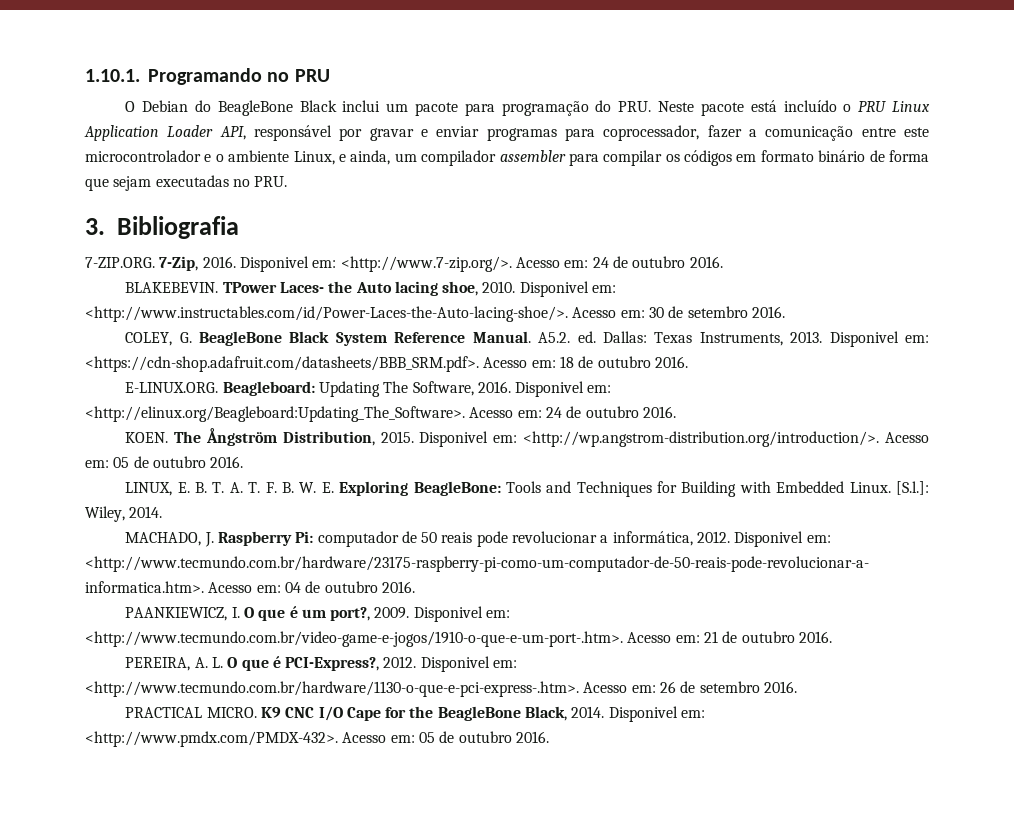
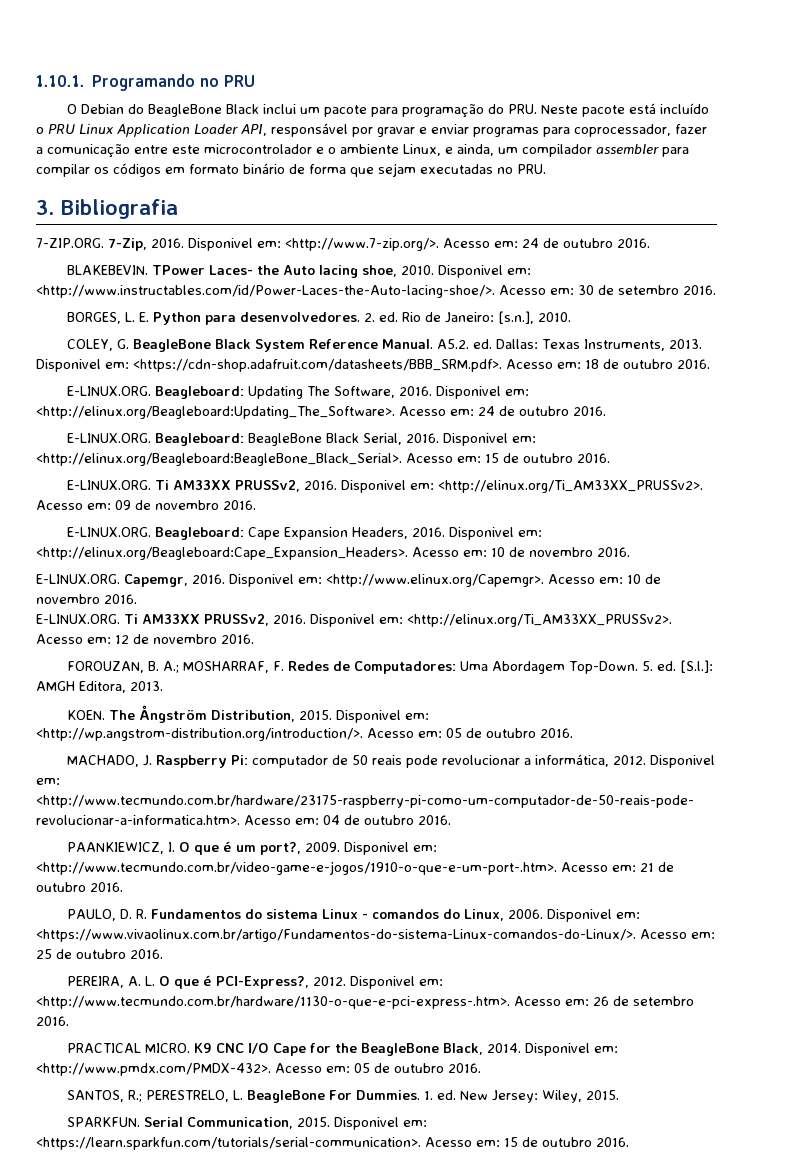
(785, 312) none -> [67,311,572,325] // BORGES, L. E. Python para desenvolvedores. 2. ed. Rio de Janeiro: [s.n.], 2010.
(676, 412) none -> [67,433,537,446] [36,453,610,466] [67,480,704,493] [36,500,256,510] [67,527,543,540] [36,547,630,560] [36,574,661,587] [36,594,137,604] [36,614,672,627] [36,634,254,644] [67,660,714,674] [36,681,163,693] // E-LINUX.ORG. Beagleboard: BeagleBone Black Serial, 2016. Disponivel em: <http://elinux.org/Beagleboard:BeagleBone_Black_Serial>. Acesso em: 15 de outubro 2016. // E-LINUX.ORG. Ti AM33XX PRUSSv2, 2016. Disponivel em: <http://elinux.org/Ti_AM33XX_PRUSSv2>. Acesso em: 09 de novembro 2016. // E-LINUX.ORG. Beagleboard: Cape Expansion Headers, 2016. Disponivel em: <http://elinux.org/Beagleboard:Cape_Expansion_Headers>. Acesso em: 10 de novembro 2016. // E-LINUX.ORG. Capemgr, 2016. Disponivel em: <http://www.elinux.org/Capemgr>. Acesso em: 10 de novembro 2016. // E-LINUX.ORG. Ti AM33XX PRUSSv2, 2016. Disponivel em: <http://elinux.org/Ti_AM33XX_PRUSSv2>. Acesso em: 12 de novembro 2016. // FOROUZAN, B. A.; MOSHARRAF, F. Redes de Computadores: Uma Abordagem Top-Down. 5. ed. [S.l.]: AMGH Editora, 2013.
[125,481,930,497] [85,506,163,522] // LINUX, E. B. T. A. T. F. B. W. E. Exploring BeagleBone: Tools and Techniques for Building with Embedded Linux. [S.l.]: Wiley, 2014. -> (573, 733) none
(832, 637) none -> [67,909,641,922] [36,929,715,942] [36,949,163,959] // PAULO, D. R. Fundamentos do sistema Linux - comandos do Linux, 2006. Disponivel em: <https://www.vivaolinux.com.br/artigo/Fundamentos-do-sistema-Linux-comandos-do-Linux/>. Acesso em: 25 de outubro 2016.
(549, 737) none -> [67,1090,620,1103] [67,1117,428,1130] [36,1137,629,1150] // SANTOS, R.; PERESTRELO, L. BeagleBone For Dummies. 1. ed. New Jersey: Wiley, 2015. // SPARKFUN. Serial Communication, 2015. Disponivel em: <https://learn.sparkfun.com/tutorials/serial-communication>. Acesso em: 15 de outubro 2016.

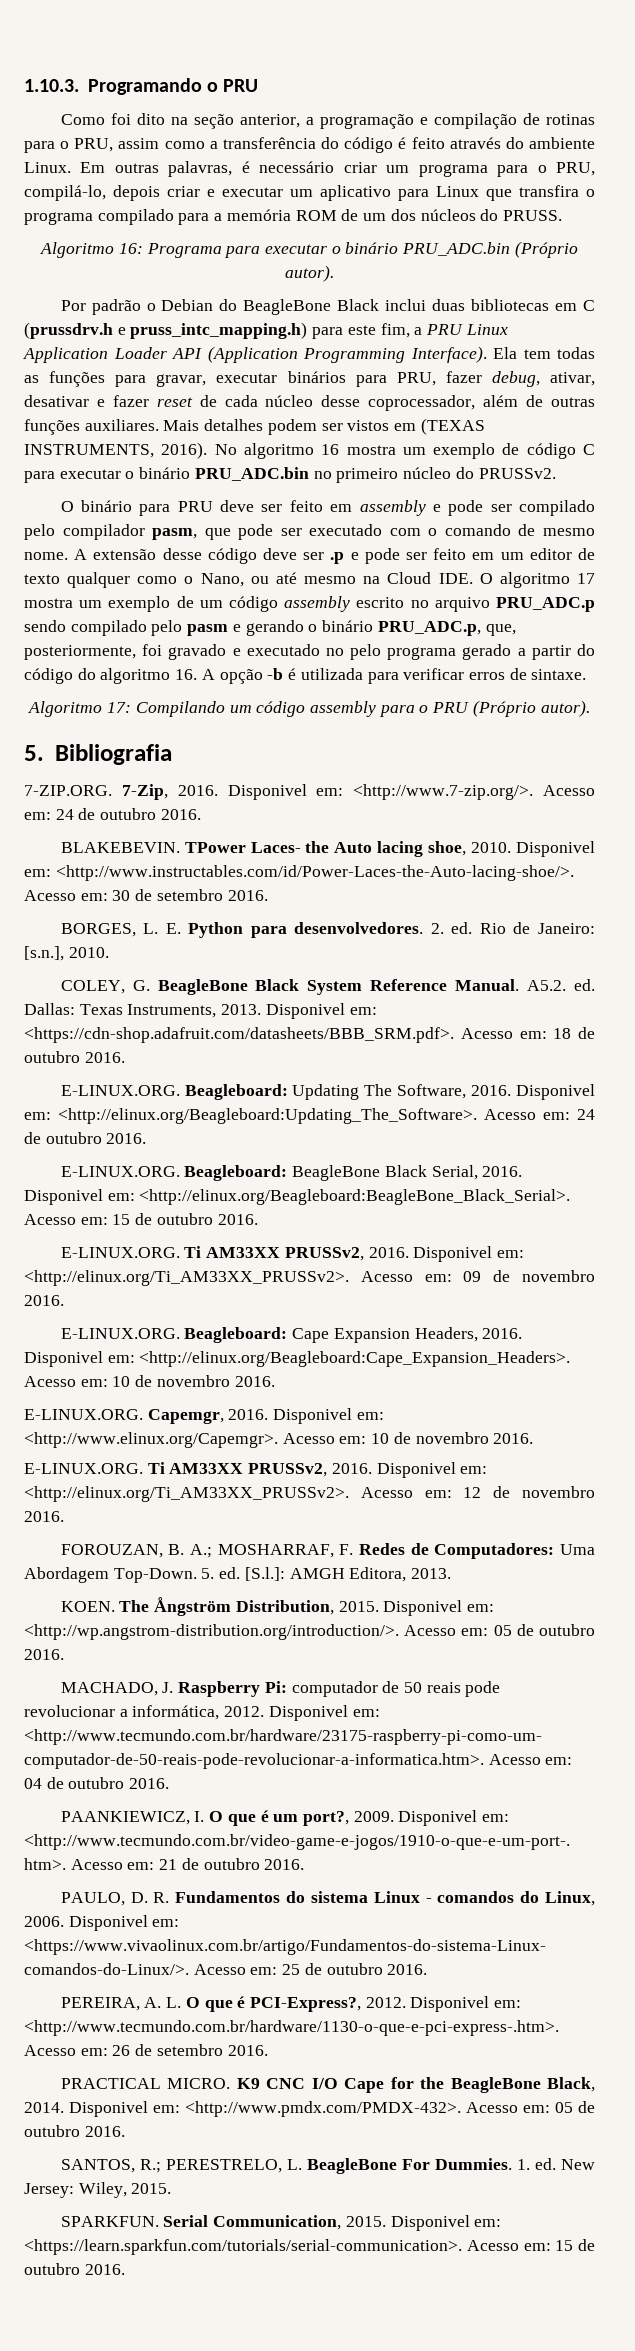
[36,74,256,91] [67,104,78,114] 1.10.1. Programando no PRU // O -> [24,78,259,95] [60,113,595,129] [24,137,595,153] [24,161,595,177] [24,185,595,201] [24,209,562,225] [40,241,578,258] [285,265,334,282] [60,299,156,315] 1.10.3. Programando o PRU // Como foi dito na seção anterior, a programação e compilação de rotinas para o PRU, assim como a transferência do código é feito através do ambiente Linux. Em outras palavras, é necessário criar um programa para o PRU, compilá-lo, depois criar e executar um aplicativo para Linux que transfira o programa compilado para a memória ROM de um dos núcleos do PRUSS. // Algoritmo 16: Programa para executar o binário PRU_ADC.bin (Próprio autor). // Por padrão o
[300,103,710,118] [36,123,707,137] [36,144,689,158] [36,163,546,177] [36,200,54,215] um pacote para programação do PRU. Neste pacote está incluído o PRU Linux Application Loader API, responsável por gravar e enviar programas para coprocessador, fazer a comunicação entre este microcontrolador e o ambiente Linux, e ainda, um compilador assembler para compilar os códigos em formato binário de forma que sejam executadas no PRU. // 3. -> [432,299,595,311] [24,322,508,339] [23,346,595,363] [24,371,596,387] [24,395,596,411] [24,418,485,435] [24,442,595,459] [24,467,556,483] [60,500,595,516] [24,524,595,540] [24,548,595,564] [24,572,595,588] [24,596,595,612] [24,620,516,636] [24,644,595,660] [24,668,587,684] [28,700,590,717] [24,745,44,761] duas bibliotecas em C (prussdrv.h e pruss_intc_mapping.h) para este fim, a PRU Linux Application Loader API (Application Programming Interface). Ela tem todas as funções para gravar, executar binários para PRU, fazer debug, ativar, desativar e fazer reset de cada núcleo desse coprocessador, além de outras funções auxiliares. Mais detalhes podem ser vistos em (TEXAS INSTRUMENTS, 2016). No algoritmo 16 mostra um exemplo de código C para executar o binário PRU_ADC.bin no primeiro núcleo do PRUSSv2. // O binário para PRU deve ser feito em assembly e pode ser compilado pelo compilador pasm, que pode ser executado com o comando de mesmo nome. A extensão desse código deve ser .p e pode ser feito em um editor de texto qualquer como o Nano, ou até mesmo na Cloud IDE. O algoritmo 17 mostra um exemplo de um código assembly escrito no arquivo PRU_ADC.p sendo compilado pelo pasm e gerando o binário PRU_ADC.p, que, posteriormente, foi gravado e executado no pelo programa gerado a partir do código do algoritmo 16. A opção -b é utilizada para verificar erros de sintaxe. // Algoritmo 17: Compilando um código assembly para o PRU (Próprio autor). // 5.

